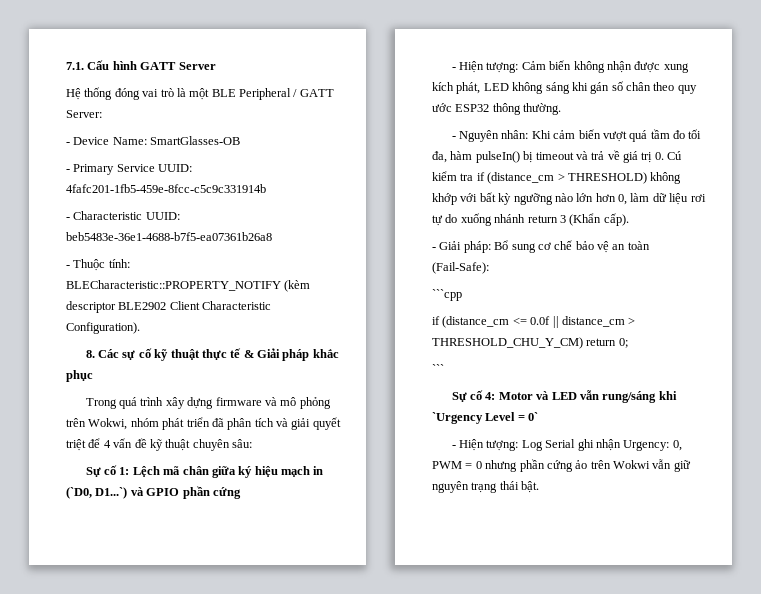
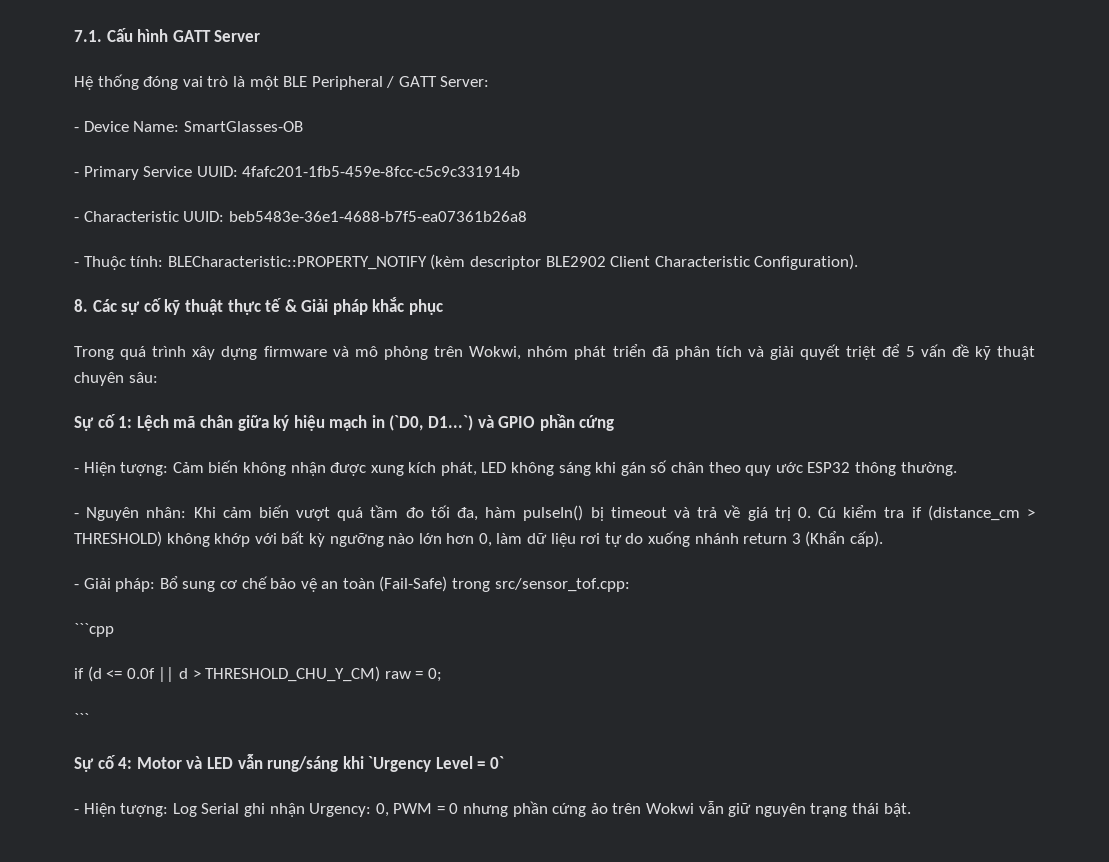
[103,440,111,448] 4 -> [905,346,915,357] 5
[432,262,489,274] (Fail-Safe): -> [379,576,630,592] (Fail-Safe) trong src/sensor_tof.cpp:
[442,316,510,328] (distance_cm -> [87,666,102,682] (d
[561,316,625,327] distance_cm -> [178,668,188,679] d
[586,338,617,346] return -> [384,671,424,679] raw =

